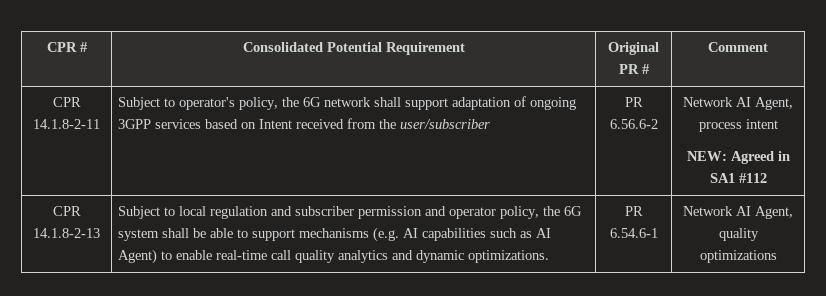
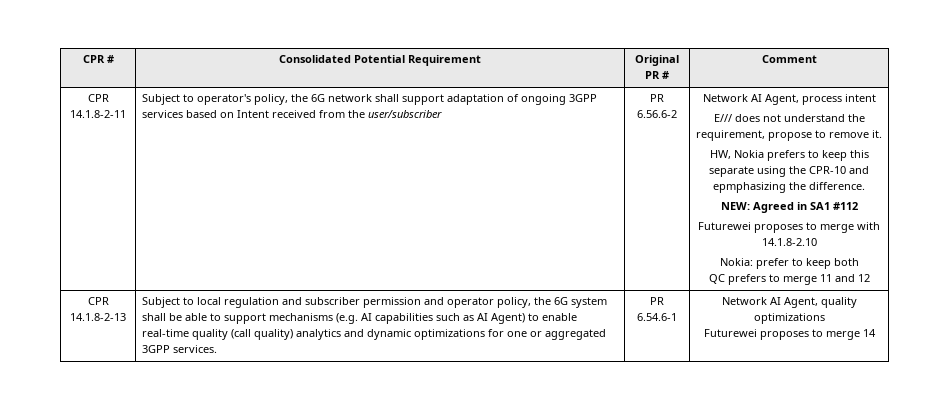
(778, 124) none -> [713,114,865,122] [696,130,883,141] [709,150,869,161] [709,166,870,177] [713,182,865,193] // E/// does not understand the requirement, propose to remove it. // HW, Nokia prefers to keep this separate using the CPR-10 and epmphasizing the difference.
(767, 178) none -> [698,222,881,233] [761,238,817,246] [719,258,859,269] [708,274,870,285] // Futurewei proposes to merge with 14.1.8-2.10 // Nokia: prefer to keep both // QC prefers to merge 11 and 12
[271,250,550,263] call quality analytics and dynamic optimizations. -> [191,329,606,340] [141,345,217,353] quality (call quality) analytics and dynamic optimizations for one or aggregated 3GPP services.
(777, 256) none -> [703,329,876,340] // Futurewei proposes to merge 14

